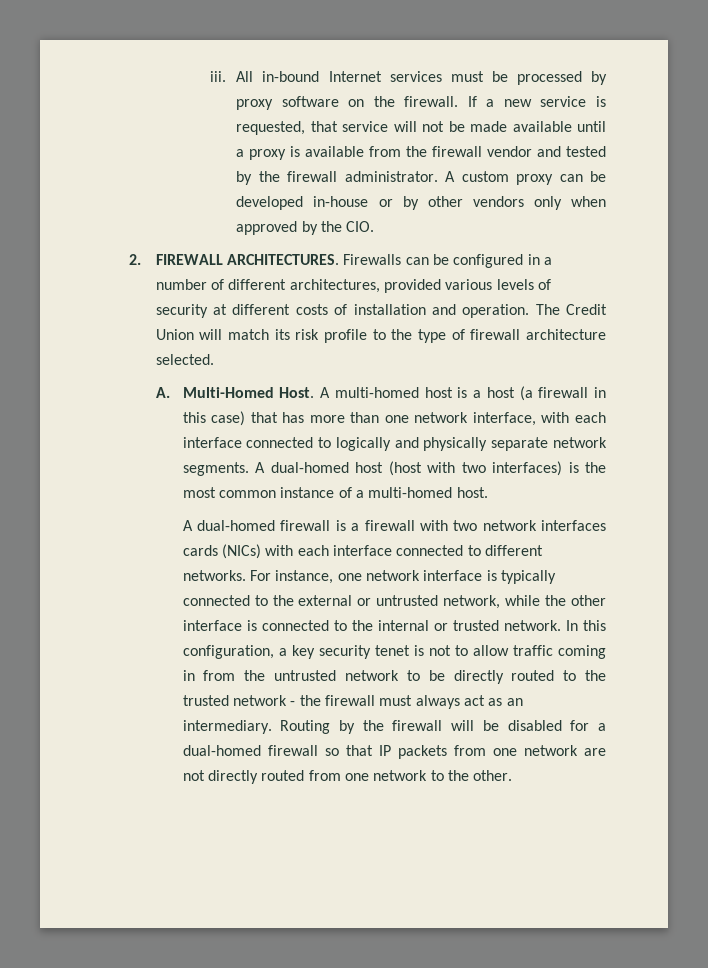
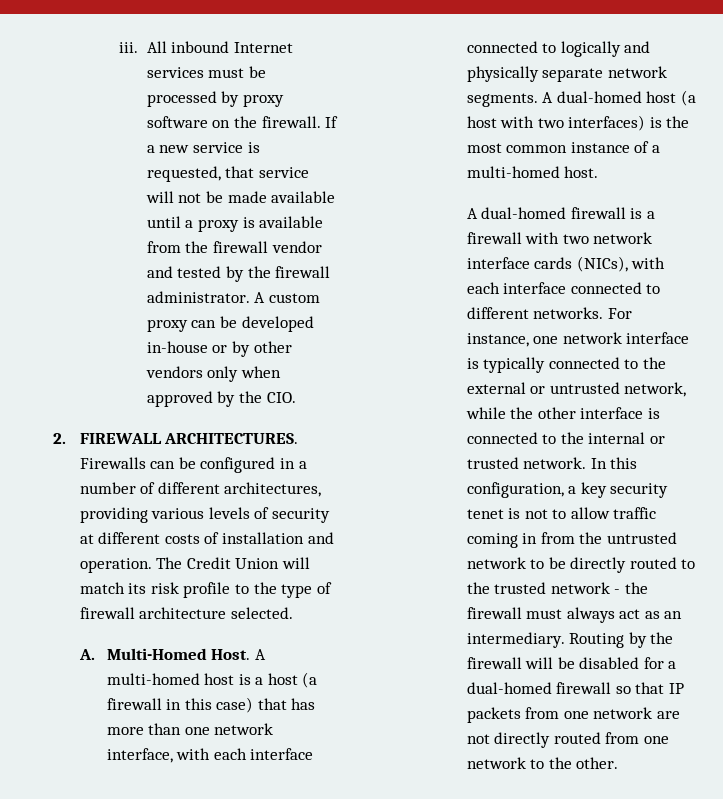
[262,71,320,82] in-bound -> [171,41,230,53] inbound
[384,279,442,293] provided -> [79,507,148,523] providing
[388,461,422,476] (host -> [680,90,696,106] [466,116,497,128] (a host
[541,520,606,531] [182,544,261,559] interfaces cards (NICs) -> [466,256,628,272] interface cards (NICs),

